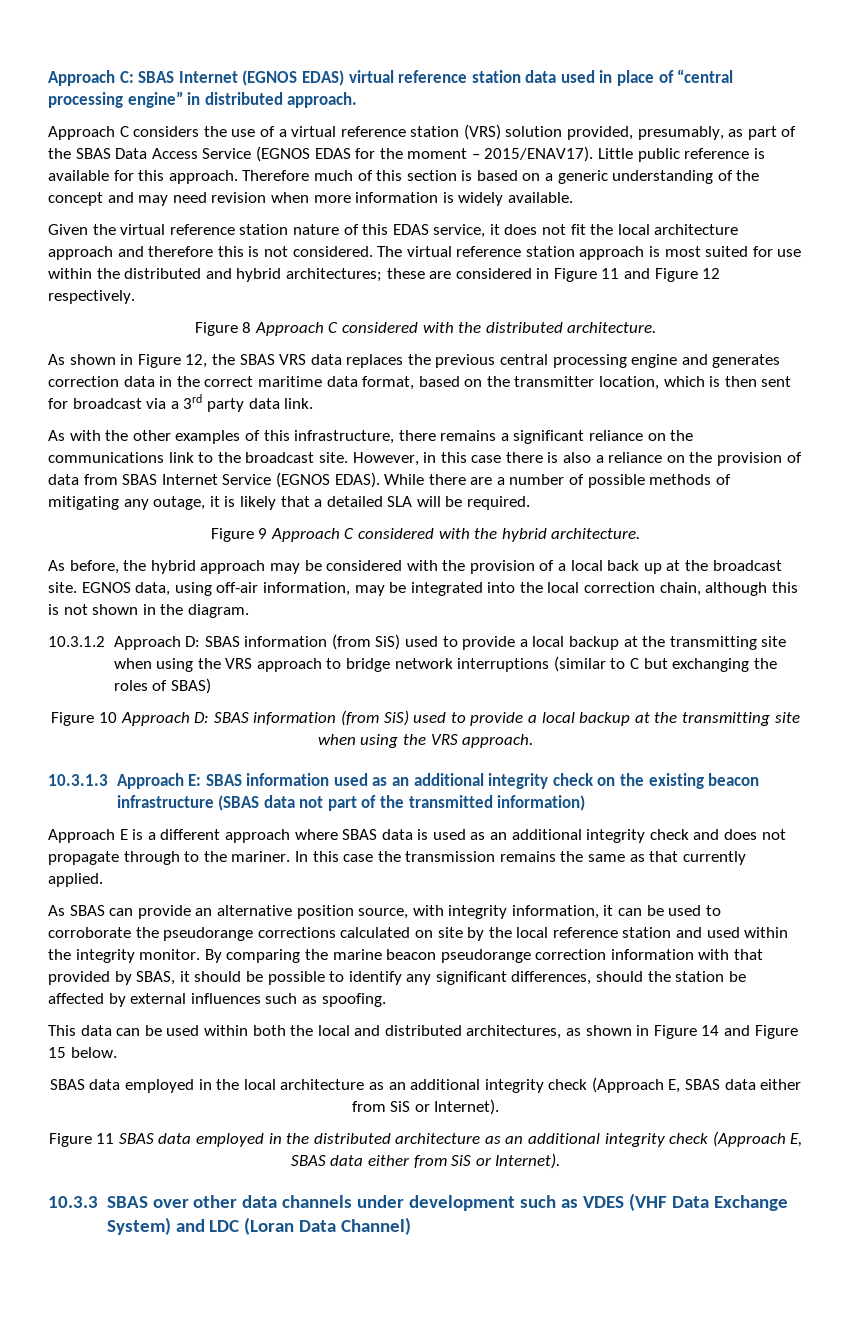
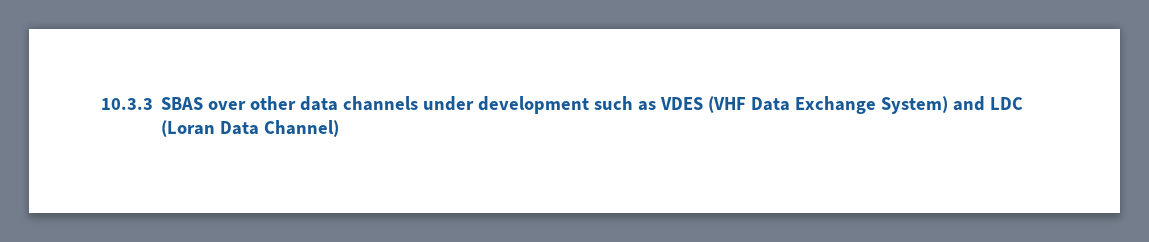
[48,69,734,86] [48,91,358,108] [48,124,797,140] [48,146,765,162] [48,170,760,184] [48,192,573,206] [48,224,739,238] [48,246,802,260] [48,268,721,282] [48,290,135,304] [194,322,657,336] [48,354,781,368] [48,376,792,390] [48,394,314,412] [48,430,694,444] [48,452,802,466] [48,472,731,488] [48,496,531,510] [210,528,641,542] [48,560,782,574] [48,582,798,596] [48,604,249,618] [48,634,787,650] [113,656,777,672] [113,678,211,694] [51,710,800,726] [317,734,534,748] [48,773,760,789] [116,795,586,811] [48,829,786,843] [48,851,746,865] [48,873,103,887] [48,905,721,919] [48,927,789,941] [48,949,764,963] [48,971,746,985] [48,993,386,1007] [48,1025,798,1039] [48,1047,117,1058] [49,1077,802,1093] [351,1099,500,1115] [48,1131,803,1147] [290,1153,561,1169] Approach C: SBAS Internet (EGNOS EDAS) virtual reference station data used in place of “central processing engine” in distributed approach. // Approach C considers the use of a virtual reference station (VRS) solution provided, presumably, as part of the SBAS Data Access Service (EGNOS EDAS for the moment – 2015/ENAV17). Little public reference is available for this approach. Therefore much of this section is based on a generic understanding of the concept and may need revision when more information is widely available. // Given the virtual reference station nature of this EDAS service, it does not fit the local architecture approach and therefore this is not considered. The virtual reference station approach is most suited for use within the distributed and hybrid architectures; these are considered in Figure 11 and Figure 12 respectively. // Figure 8 Approach C considered with the distributed architecture. // As shown in Figure 12, the SBAS VRS data replaces the previous central processing engine and generates correction data in the correct maritime data format, based on the transmitter location, which is then sent for broadcast via a 3rd party data link. // As with the other examples of this infrastructure, there remains a significant reliance on the communications link to the broadcast site. However, in this case there is also a reliance on the provision of data from SBAS Internet Service (EGNOS EDAS). While there are a number of possible methods of mitigating any outage, it is likely that a detailed SLA will be required. // Figure 9 Approach C considered with the hybrid architecture. // As before, the hybrid approach may be considered with the provision of a local back up at the broadcast site. EGNOS data, using off-air information, may be integrated into the local correction chain, although this is not shown in the diagram. // 10.3.1.2 Approach D: SBAS information (from SiS) used to provide a local backup at the transmitting site when using the VRS approach to bridge network interruptions (similar to C but exchanging the roles of SBAS) // Figure 10 Approach D: SBAS information (from SiS) used to provide a local backup at the transmitting site when using the VRS approach. // 10.3.1.3 Approach E: SBAS information used as an additional integrity check on the existing beacon infrastructure (SBAS data not part of the transmitted information) // Approach E is a different approach where SBAS data is used as an additional integrity check and does not propagate through to the mariner. In this case the transmission remains the same as that currently applied. // As SBAS can provide an alternative position source, with integrity information, it can be used to corroborate the pseudorange corrections calculated on site by the local reference station and used within the integrity monitor. By comparing the marine beacon pseudorange correction information with that provided by SBAS, it should be possible to identify any significant differences, should the station be affected by external influences such as spoofing. // This data can be used within both the local and distributed architectures, as shown in Figure 14 and Figure 15 below. // SBAS data employed in the local architecture as an additional integrity check (Approach E, SBAS data either from SiS or Internet). // Figure 11 SBAS data employed in the distributed architecture as an additional integrity check (Approach E, SBAS data either from SiS or Internet). // -> (101, 104) none

